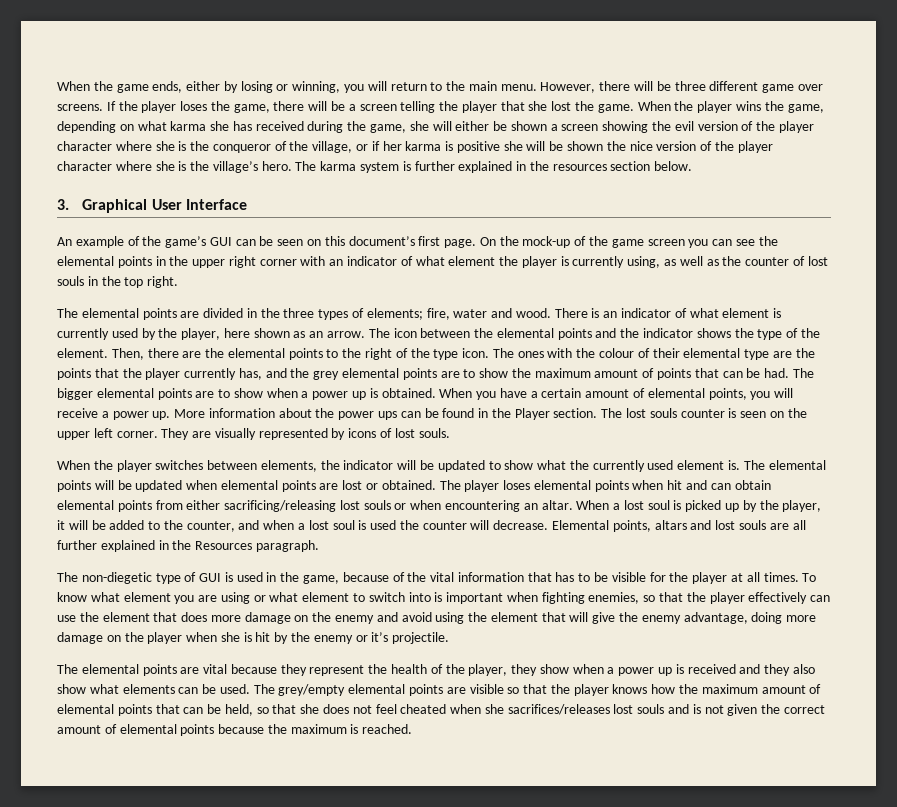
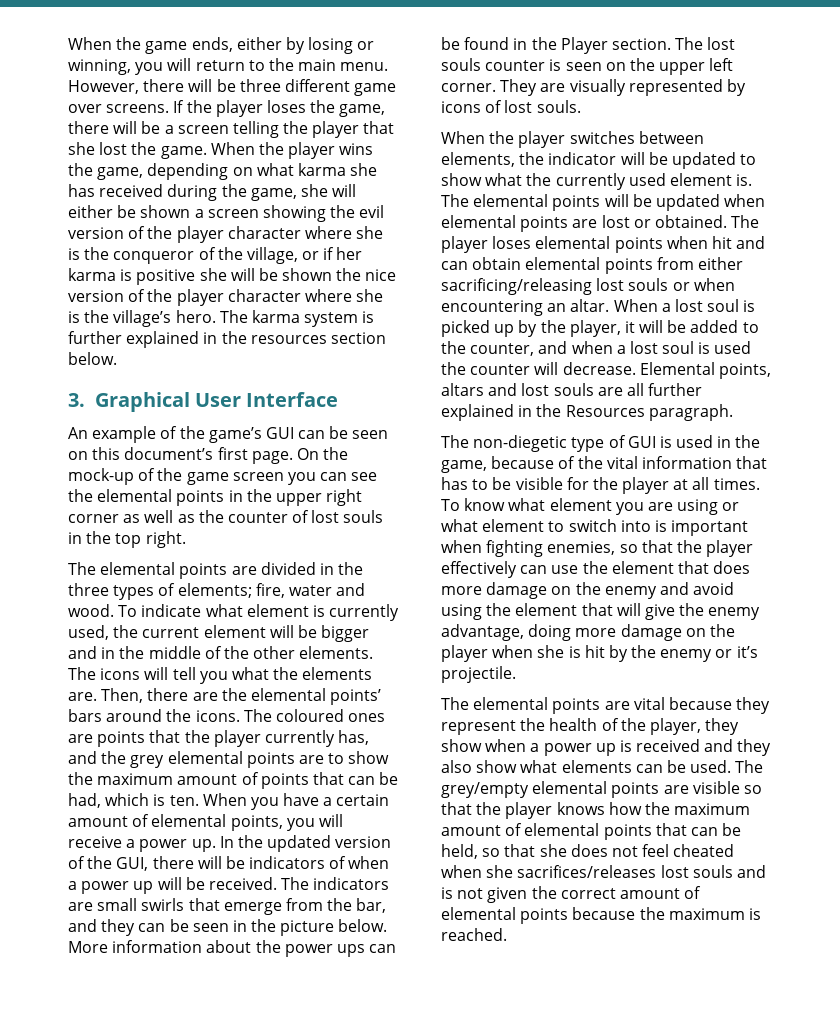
[300,256,661,268] with an indicator of what element the player is currently using, -> (119, 518) none
[554,308,782,318] [57,328,820,340] [57,348,108,358] There is an indicator of what element is currently used by the player, here shown as an arrow. The icon between the elemental points and the indicator shows the type of the element. -> [118,604,400,621] [68,625,370,642] [68,646,374,659] [68,667,373,684] [68,692,97,701] To indicate what element is currently used, the current element will be bigger and in the middle of the other elements. The icons will tell you what the elements are.
[288,348,815,360] points to the right of the type icon. The ones with the colour of their elemental type are the -> [330,689,382,705] [68,709,386,722] [68,734,93,743] points’ bars around the icons. The coloured ones are
[764,368,814,378] [57,388,436,400] had. The bigger elemental points are to show when a power up is obtained. -> [68,793,199,808] had, which is ten.
(171, 415) none -> [219,835,392,852] [68,856,390,871] [68,877,390,894] [68,898,387,915] [68,919,388,936] In the updated version of the GUI, there will be indicators of when a power up will be received. The indicators are small swirls that emerge from the bar, and they can be seen in the picture below.

